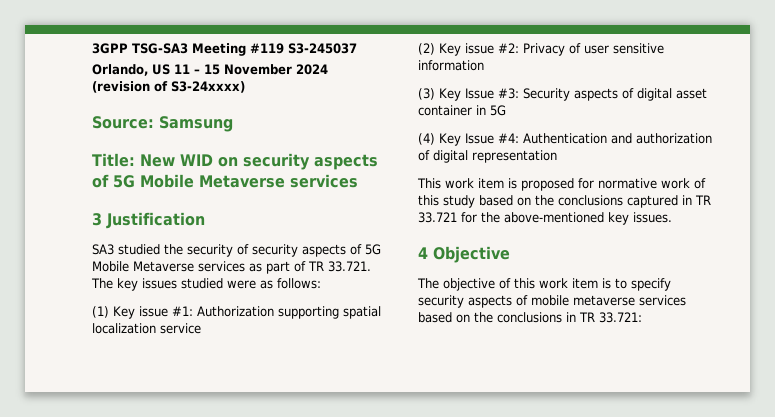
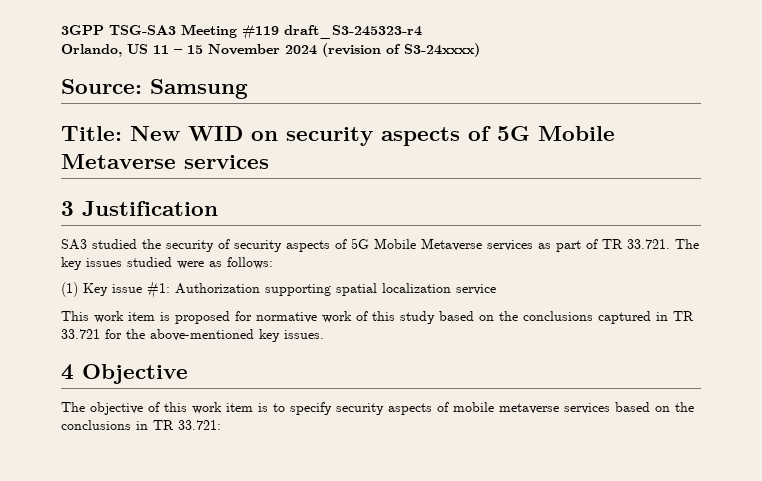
[288,43,357,54] S3-245037 -> [284,25,422,39] draft_S3-245323-r4
[418,43,664,56] [418,60,484,71] [418,88,707,101] [418,105,506,116] [418,133,712,146] [418,150,557,163] // (2) Key issue #2: Privacy of user sensitive information // (3) Key Issue #3: Security aspects of digital asset container in 5G // (4) Key Issue #4: Authentication and authorization of digital representation -> (496, 289) none

